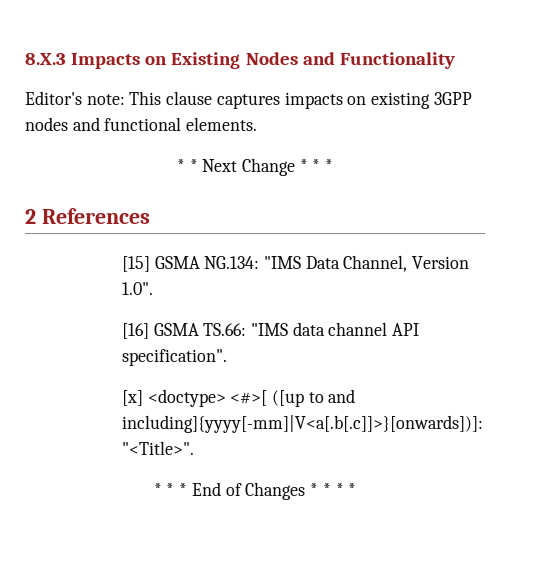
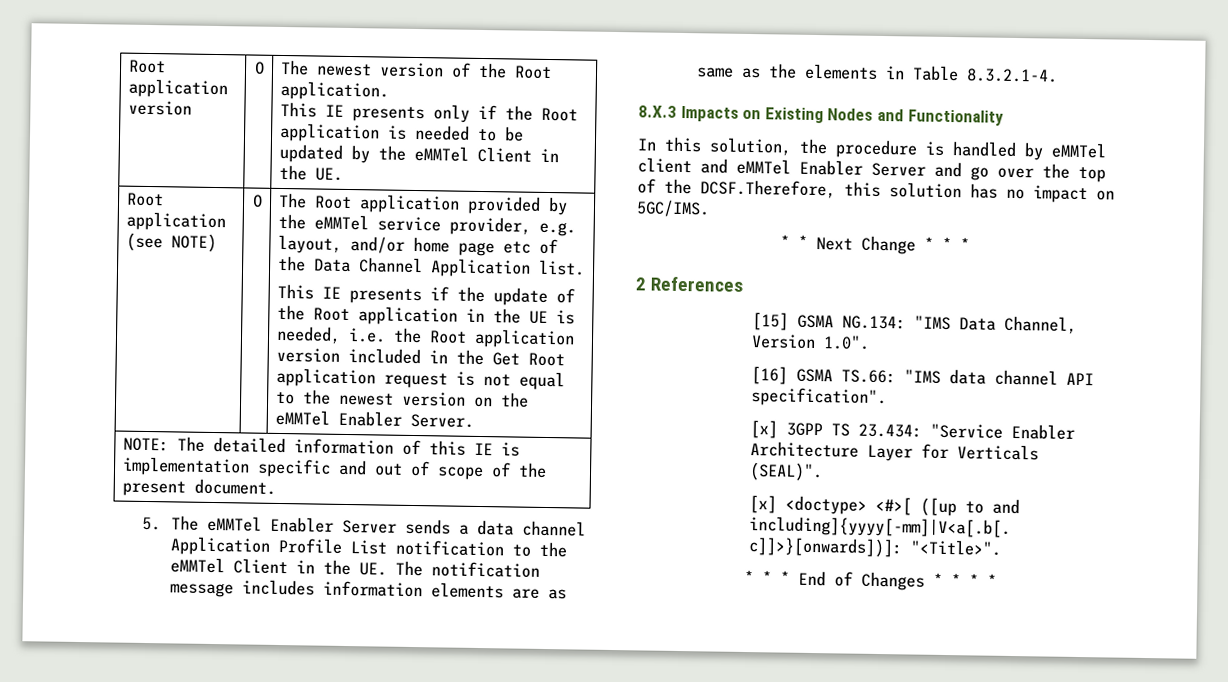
(25, 59) none -> [127,59,166,74] [127,78,228,99] [127,100,192,116] [253,61,265,75] [279,59,552,80] [279,80,389,101] [279,101,578,123] [278,122,524,143] [278,143,559,164] [278,164,343,181] [125,192,164,207] [125,211,226,232] [125,232,217,253] [251,194,263,208] [277,192,568,216] [277,213,576,237] [277,234,558,257] [277,255,585,278] [276,283,575,306] [276,304,575,326] [275,325,575,349] [275,347,565,367] [275,367,565,391] [275,389,529,408] [274,409,474,428] [122,436,520,457] [121,456,547,481] [121,478,276,497] [142,515,587,537] [170,536,568,558] [170,557,541,578] [170,579,568,600] [696,63,1059,83] Root application version | O | The newest version of the Root application. // This IE presents only if the Root application is needed to be updated by the eMMTel Client in the UE. // Root application (see NOTE) | O | The Root application provided by the eMMTel service provider, e.g. layout, and/or home page etc of the Data Channel Application list. // This IE presents if the update of the Root application in the UE is needed, i.e. the Root application version included in the Get Root application request is not equal to the newest version on the eMMTel Enabler Server. // NOTE: The detailed information of this IE is implementation specific and out of scope of the present document. // 5. The eMMTel Enabler Server sends a data channel Application Profile List notification to the eMMTel Client in the UE. The notification message includes information elements are as same as the elements in Table 8.3.2.1-4. //
[25,91,472,109] [25,117,258,131] Editor's note: This clause captures impacts on existing 3GPP nodes and functional elements. -> [637,136,1107,161] [637,157,1106,183] [637,178,1115,204] [636,199,710,218] In this solution, the procedure is handled by eMMTel client and eMMTel Enabler Server and go over the top of the DCSF.Therefore, this solution has no impact on 5GC/IMS.
(227, 357) none -> [749,420,1075,440] [749,441,1039,462] [748,462,823,482] // [x] 3GPP TS 23.434: "Service Enabler Architecture Layer for Verticals (SEAL)".

